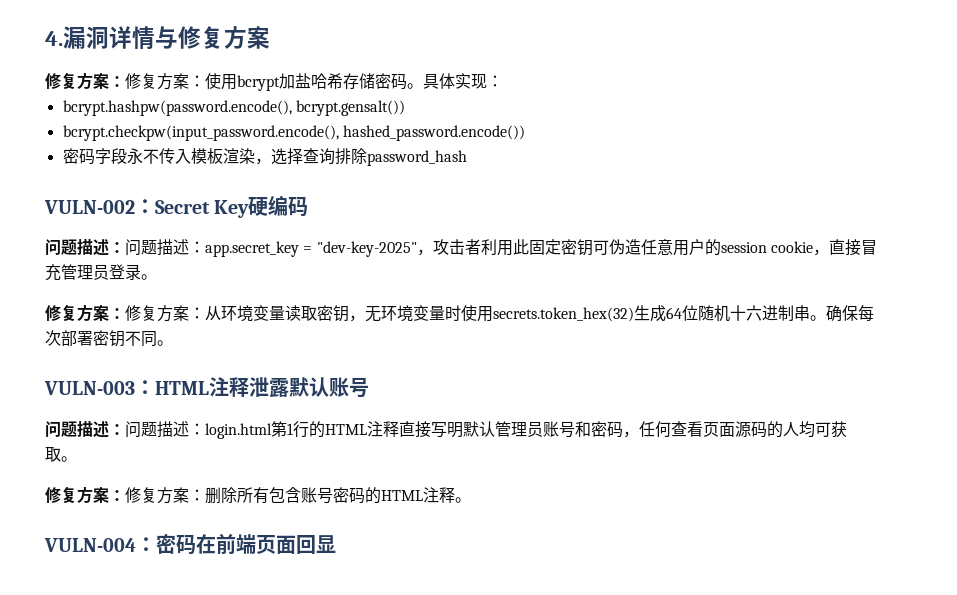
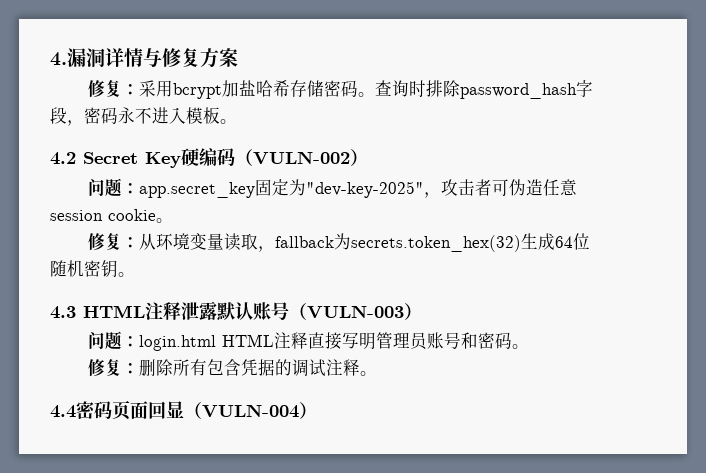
[77,72,221,90] 方案：修复方案：使 -> [122,80,157,97] ：采
[423,73,503,89] [62,100,405,116] [62,125,525,141] [62,148,467,166] [44,199,155,214] 具体实现： // bcrypt.hashpw(password.encode(), bcrypt.gensalt()) // bcrypt.checkpw(input_password.encode(), hashed_password.encode()) // 密码字段永不传入模板渲染，选择查询排除password_hash // VULN-002： -> [375,80,594,99] [50,107,237,126] [50,152,76,165] 查询时排除password_hash字段，密码永不进入模板。 // 4.2
[45,239,593,257] // 问题描述：问题描述：app.secret_key = "dev-key-2025"，攻击者利用此固定密钥 -> [235,148,368,166] [88,178,493,198] （VULN-002） // 问题：app.secret_key固定为"dev-key-2025"，攻击者
[672,239,721,256] 用户的 -> (578, 187) none
[812,239,877,256] [45,264,157,281] [45,304,493,322] ，直接冒充管理员登录。 // 修复方案：修复方案：从环境变量读取密钥，无环境变量时使用 -> [156,218,173,223] [88,232,352,252] 。 // 修复：从环境变量读取，fallback为
[730,305,874,322] [45,330,173,347] [44,380,155,395] 十六进制串。确保每次部署密钥不同。 // VULN-003： -> [84,260,135,278] [50,306,76,319] 密钥。 // 4.3
[45,421,325,439] // 问题描述：问题描述：login.html第1行的 -> [289,302,422,320] [88,331,217,351] （VULN-003） // 问题：login.html
[463,421,495,437] 默认 -> (377, 341) none
[623,421,847,438] [45,447,77,462] [45,486,471,504] [44,534,336,555] ，任何查看页面源码的人均可获取。 // 修复方案：修复方案：删除所有包含账号密码的HTML注释。 // VULN-004：密码在前端页面回显 -> [512,344,530,349] [88,358,378,377] [50,400,317,420] 。 // 修复：删除所有包含凭据的调试注释。 // 4.4密码页面回显（VULN-004）

